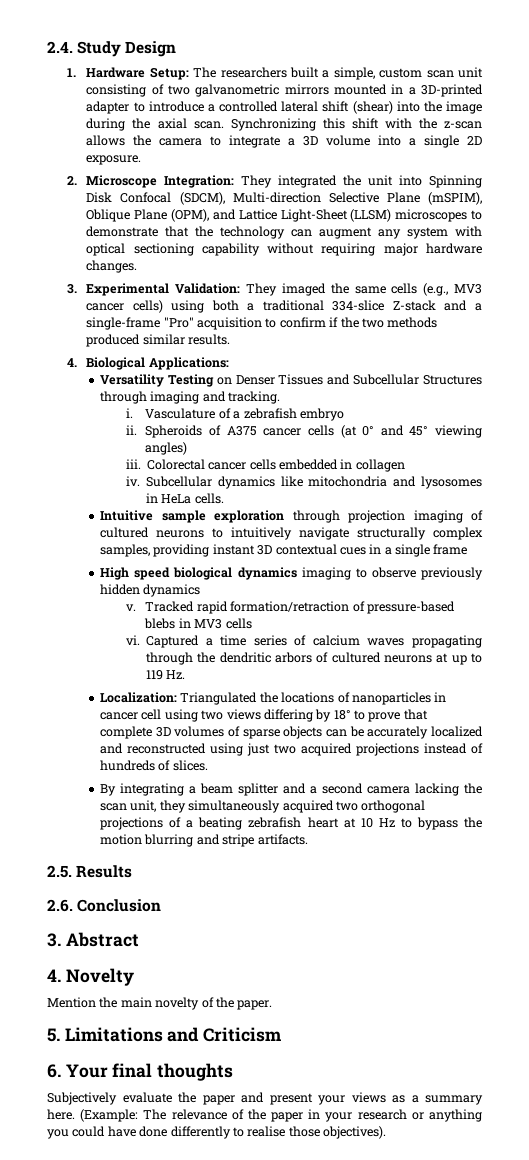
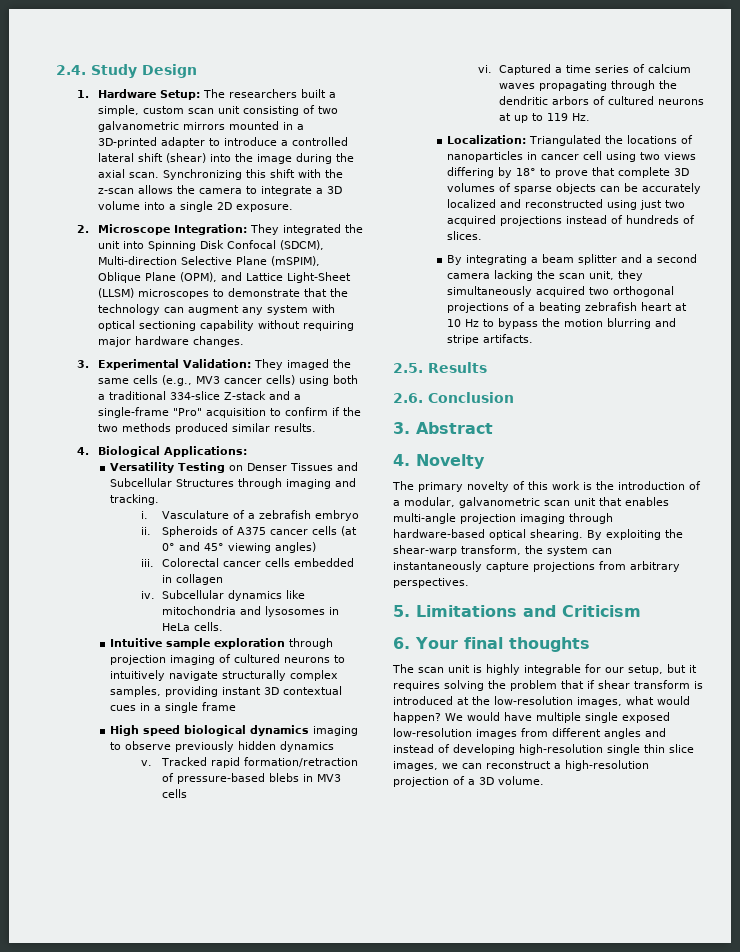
[47,997,273,1010] Mention the main novelty of the paper. -> [392,481,701,492] [393,497,669,508] [393,513,613,524] [393,529,683,540] [393,545,612,556] [393,561,680,572] [393,578,469,588] The primary novelty of this work is the introduction of a modular, galvanometric scan unit that enables multi-angle projection imaging through hardware-based optical shearing. By exploiting the shear-warp transform, the system can instantaneously capture projections from arbitrary perspectives.
[47,1092,483,1105] [47,1109,483,1122] [47,1126,386,1139] Subjectively evaluate the paper and present your views as a summary here. (Example: The relevance of the paper in your research or anything you could have done differently to realise those objectives). -> [392,664,697,675] [393,680,703,691] [393,696,690,707] [393,712,670,723] [393,728,666,739] [393,744,694,755] [393,760,649,771] [393,776,544,787] The scan unit is highly integrable for our setup, but it requires solving the problem that if shear transform is introduced at the low-resolution images, what would happen? We would have multiple single exposed low-resolution images from different angles and instead of developing high-resolution single thin slice images, we can reconstruct a high-resolution projection of a 3D volume.

